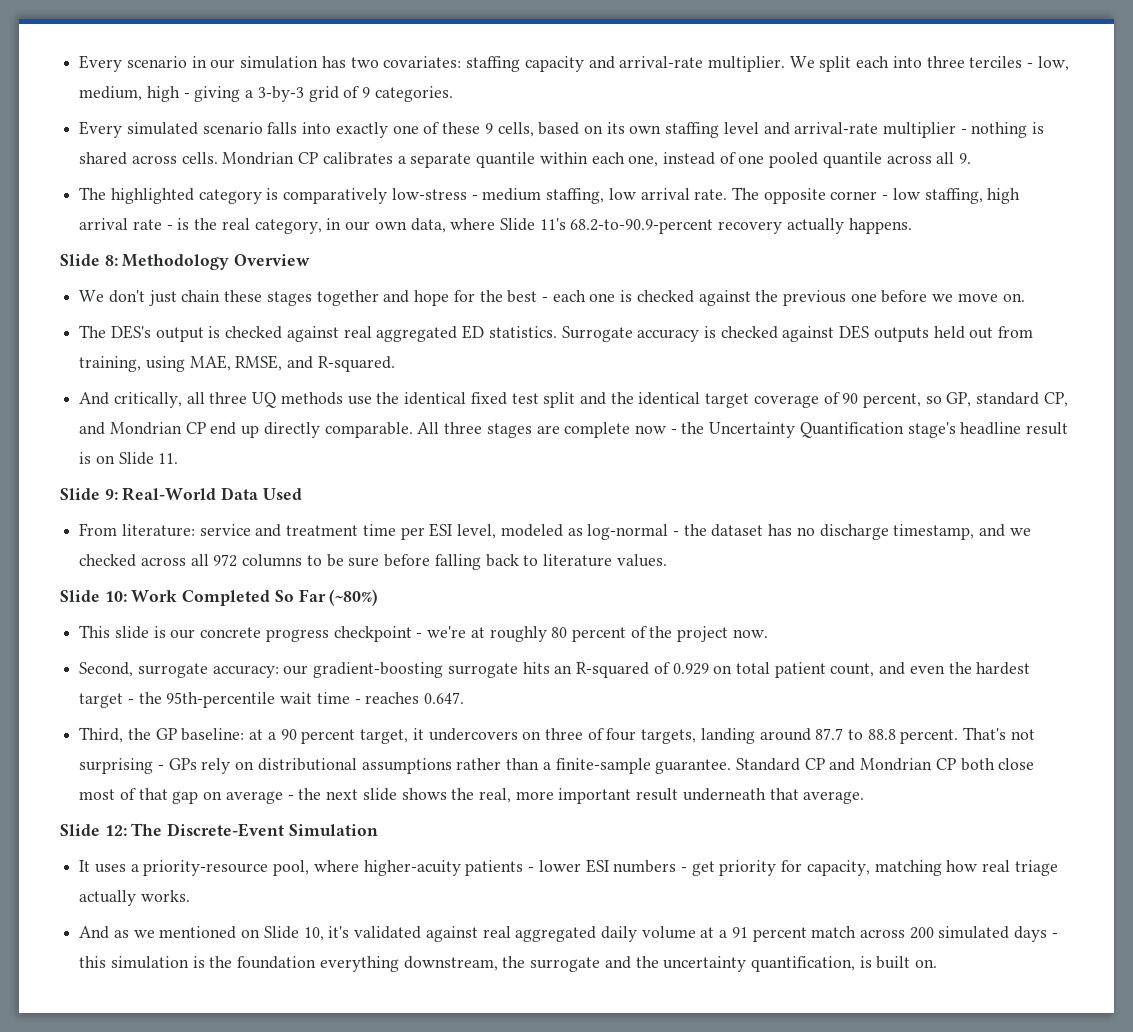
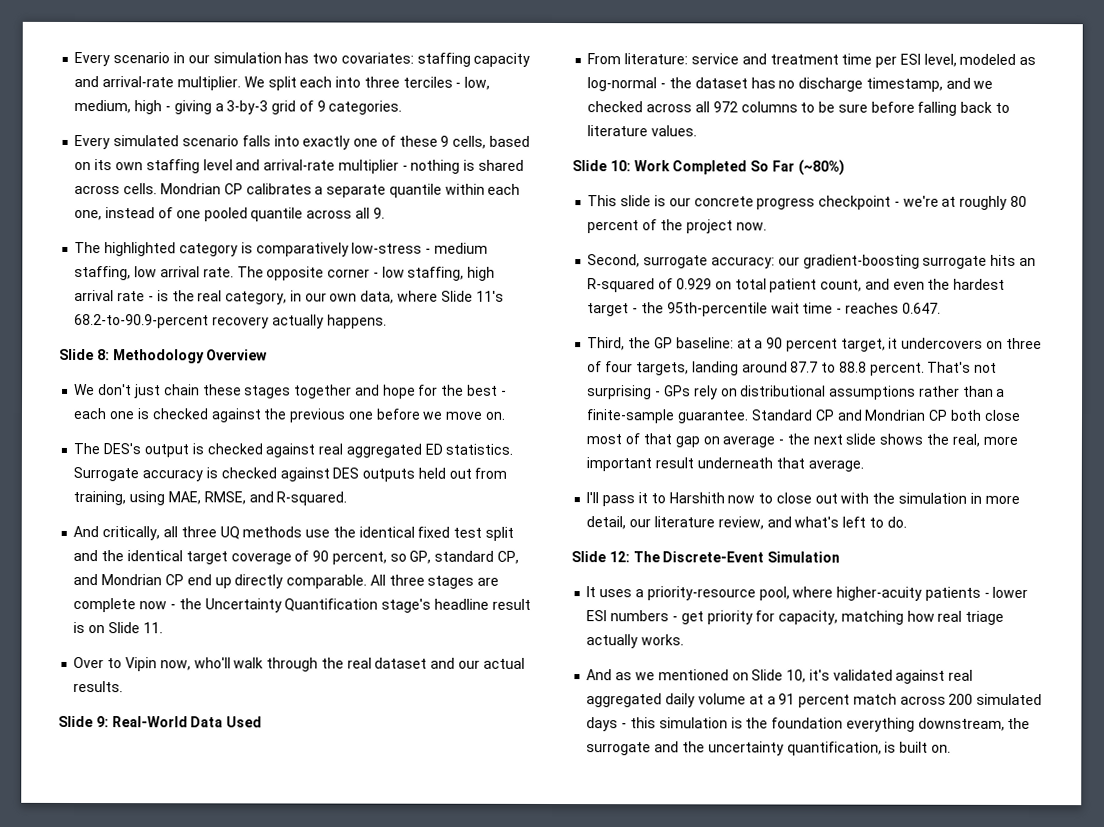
(179, 458) none -> [73,656,525,672] [73,680,124,693] // Over to Vipin now, who'll walk through the real dataset and our actual results.
(865, 797) none -> [586,492,1020,507] [586,516,907,530] // I'll pass it to Harshith now to close out with the simulation in more detail, our literature review, and what's left to do.

